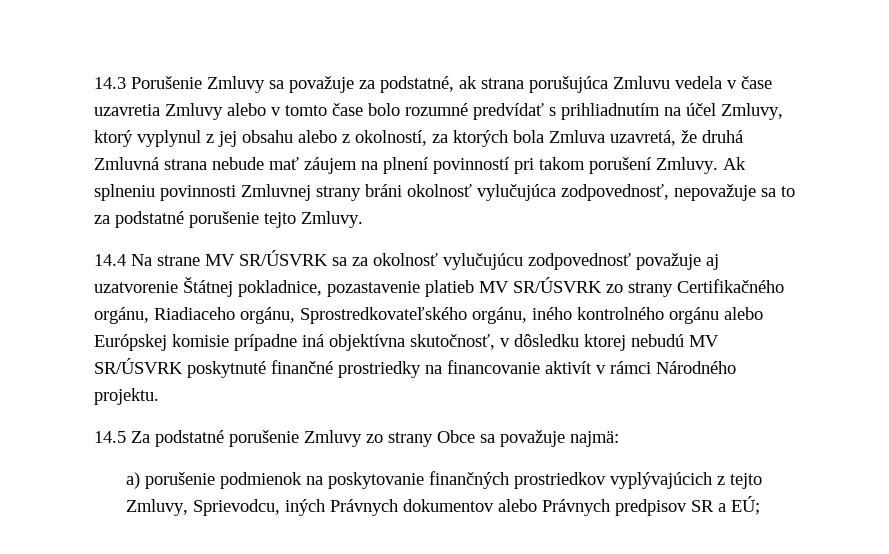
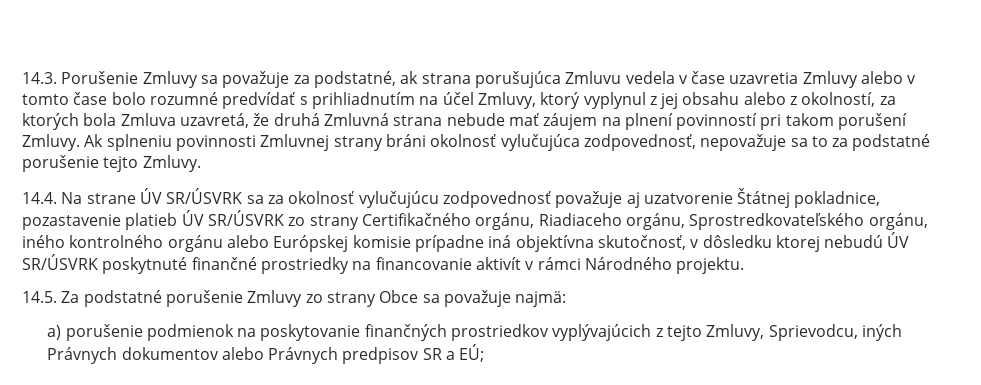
[94,77,126,89] 14.3 -> [22,72,57,84] 14.3.
[94,254,126,266] 14.4 -> [22,192,57,204] 14.4.
[205,254,235,266] MV -> [139,188,162,204] ÚV
[479,281,509,293] MV -> [181,210,204,226] ÚV
[689,335,719,347] MV -> [887,232,910,248] ÚV
[94,431,126,443] 14.5 -> [22,291,57,303] 14.5.

